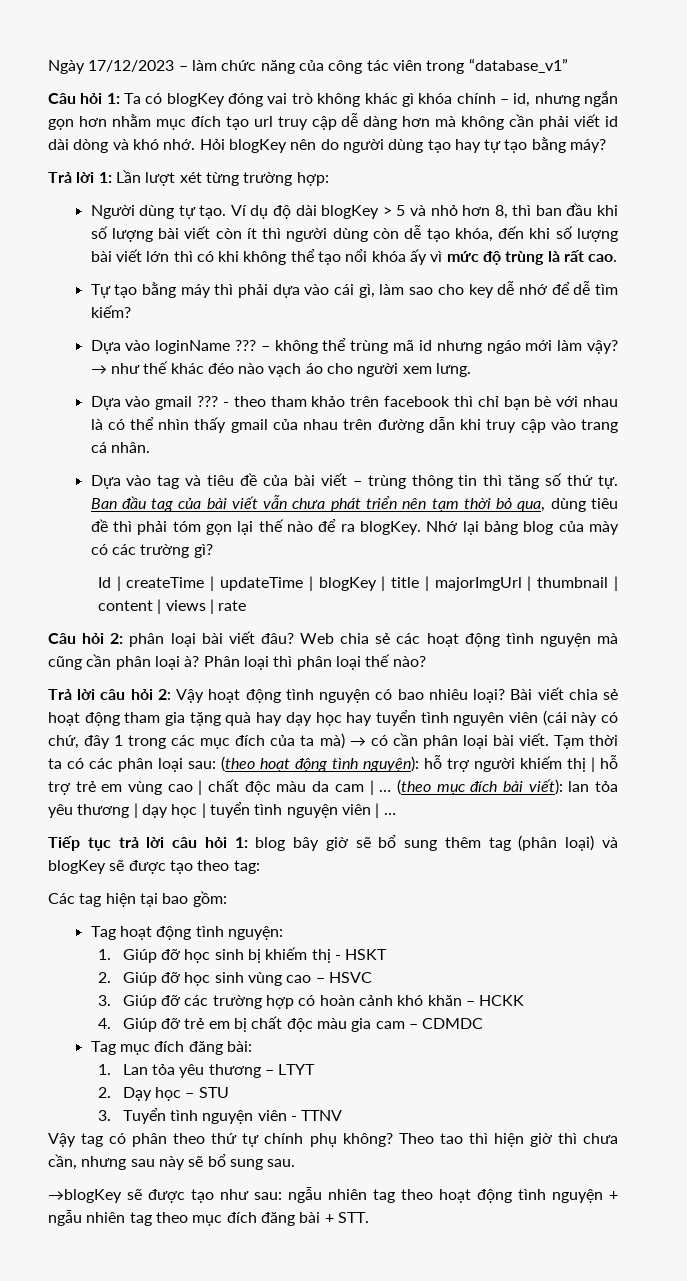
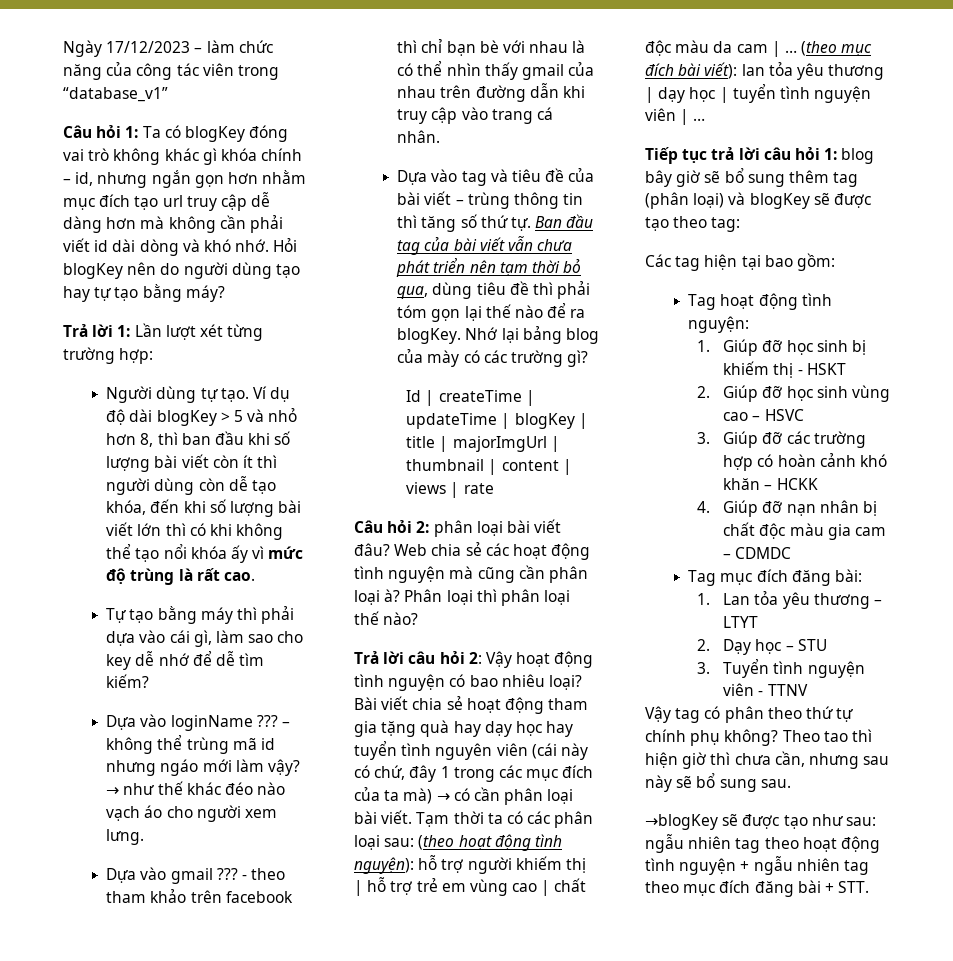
[184,1018,230,1029] trẻ em -> [786,500,859,516] nạn nhân

